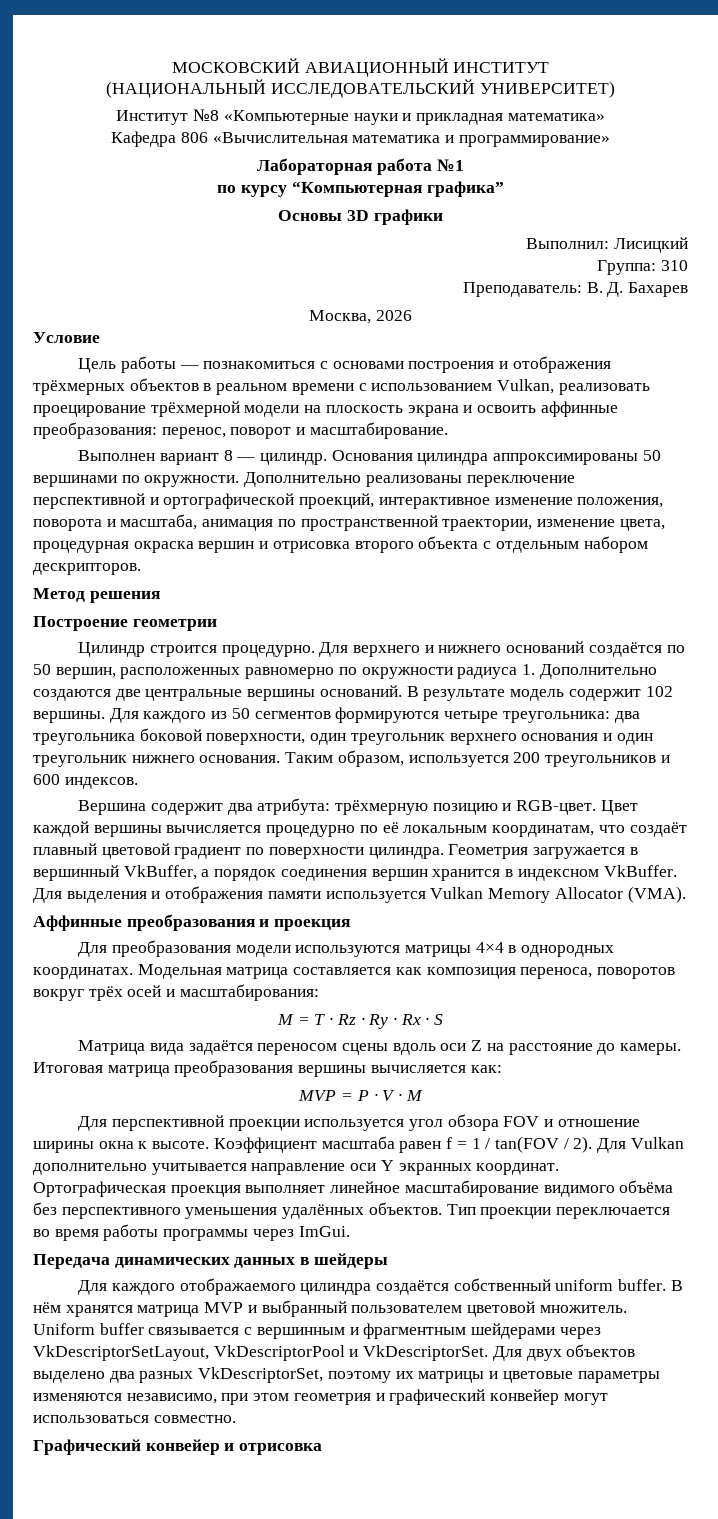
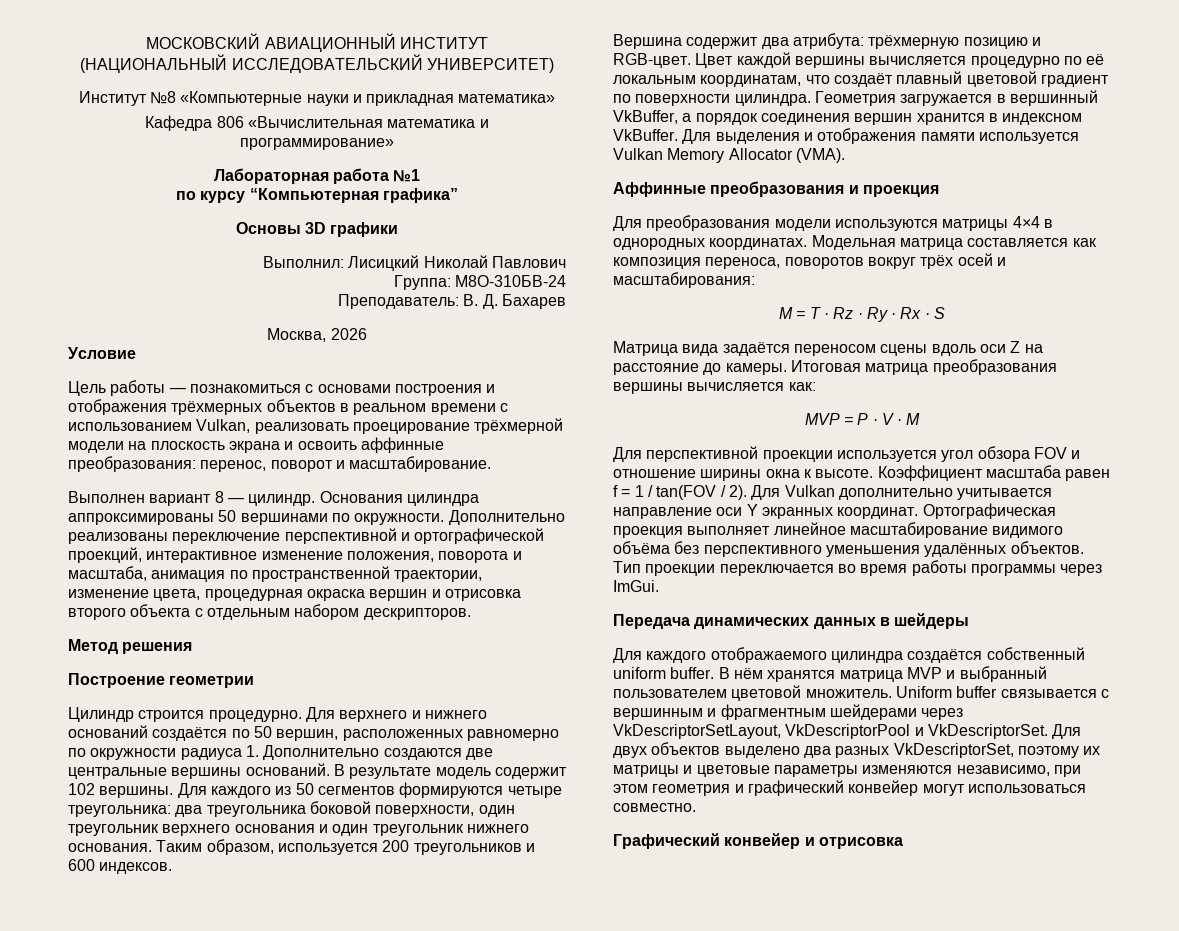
(688, 245) none -> [423,255,566,268] Николай Павлович
[661,260,688,271] 310 -> [455,275,566,287] М8О-310БВ-24

